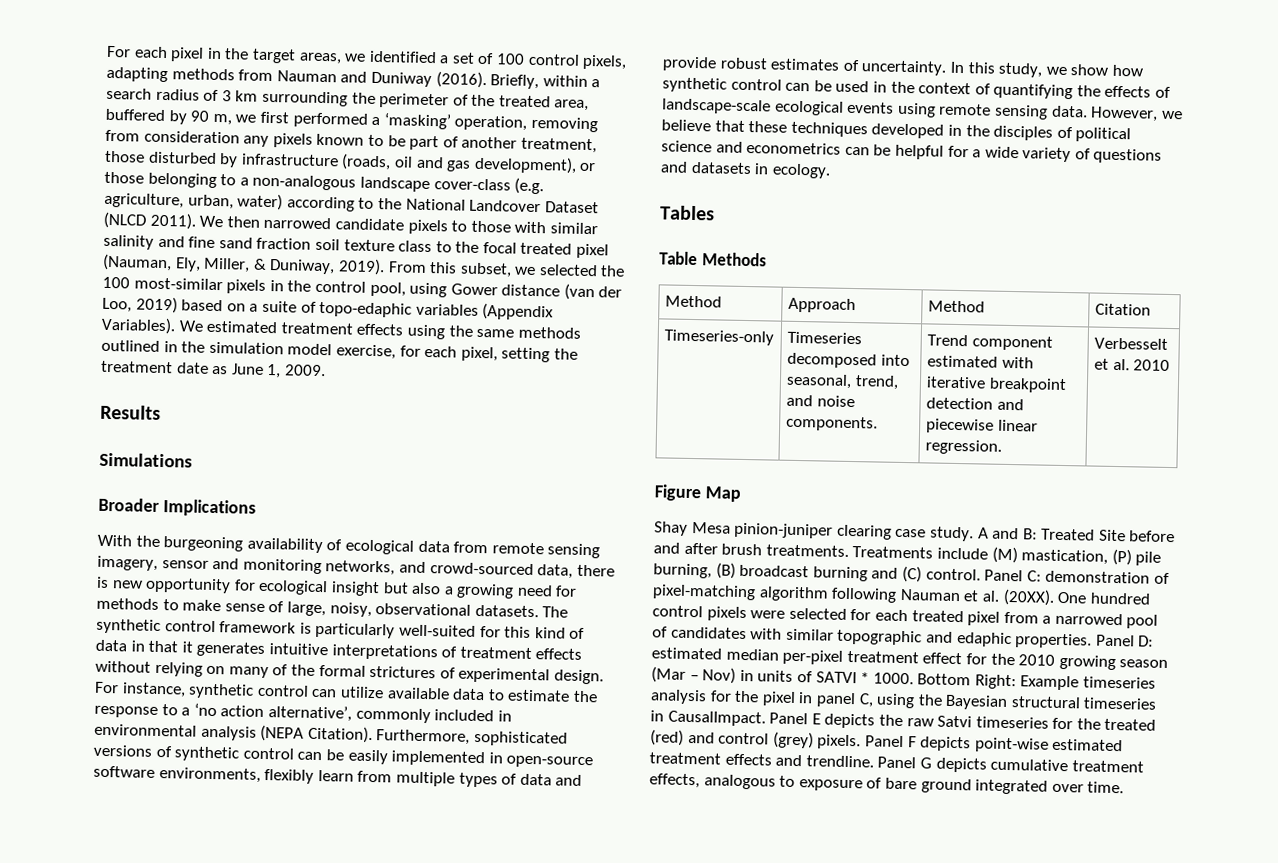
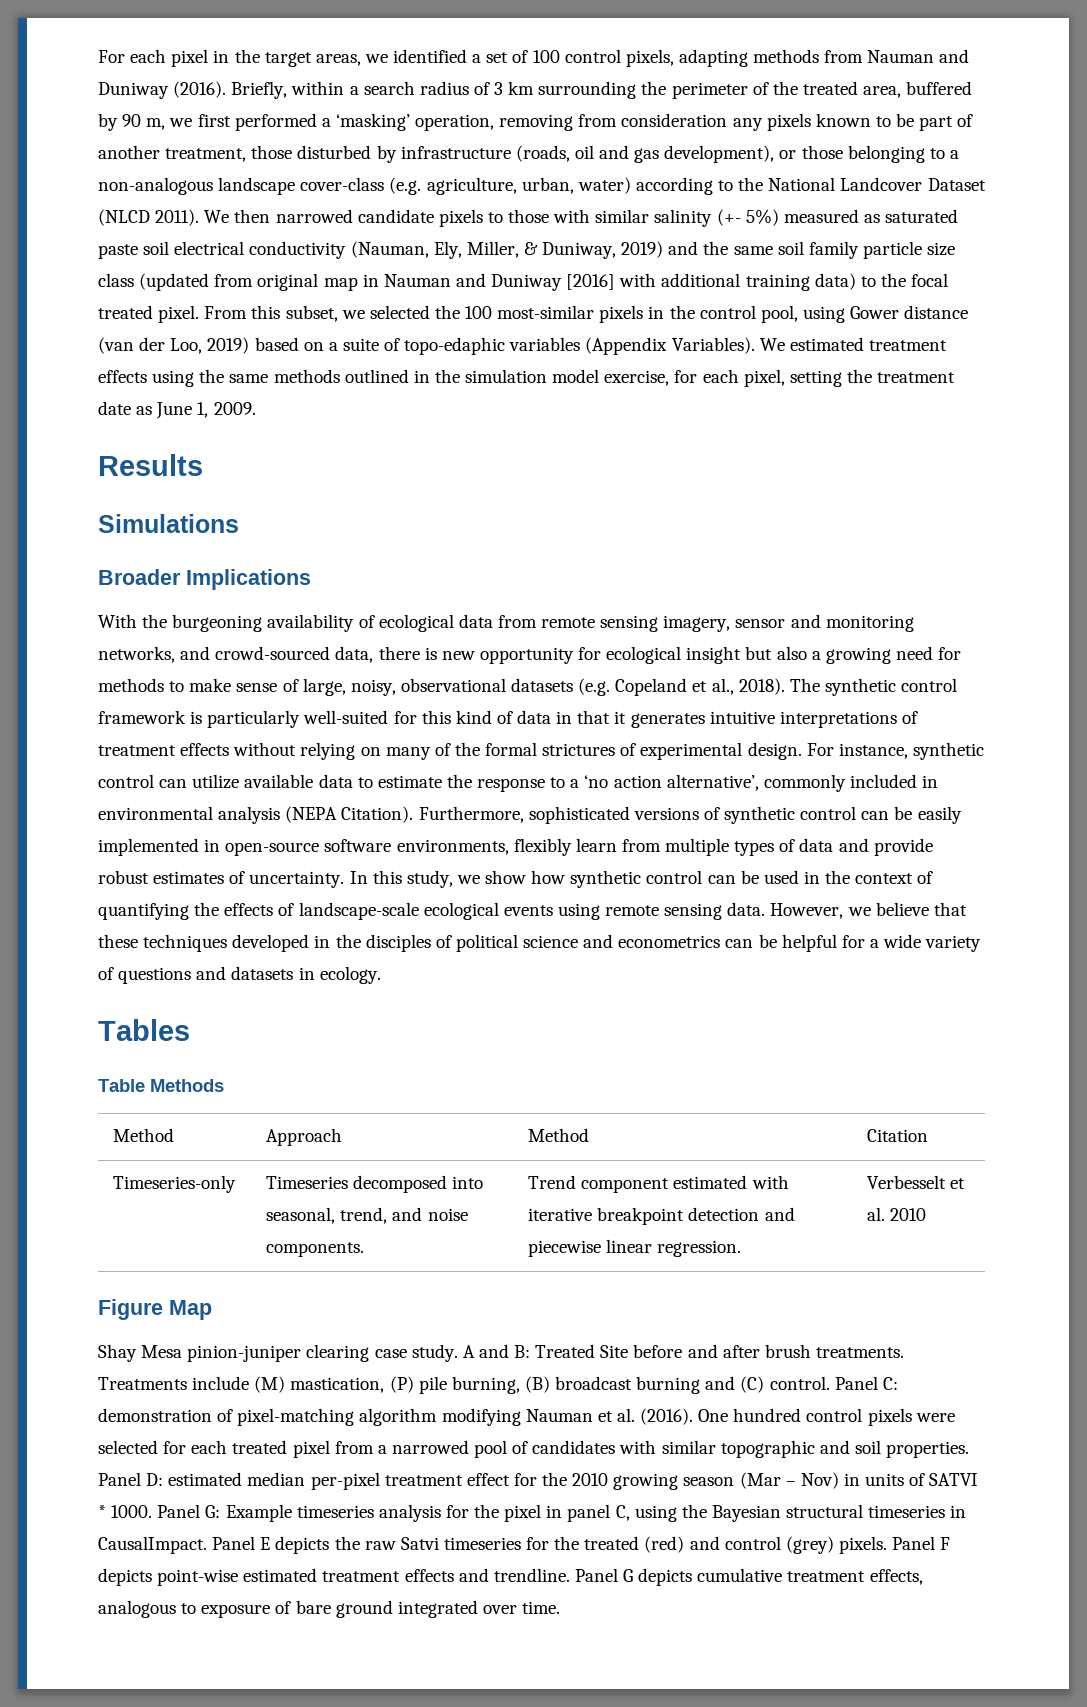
[157,235,610,259] and fine sand fraction soil texture class to the focal treated pixel -> [716,209,959,226] [98,241,347,259] (+- 5%) measured as saturated paste soil electrical conductivity
[337,258,385,276] 2019). -> [621,241,956,259] [98,273,949,291] [98,305,200,323] 2019) and the same soil family particle size class (updated from original map in Nauman and Duniway [2016] with additional training data) to the focal treated pixel.
[474,604,539,618] datasets. -> [511,678,785,696] datasets (e.g. Copeland et al., 2018).
[831,587,898,603] following -> [441,1408,521,1426] modifying
[1002,588,1055,606] (20XX). -> [640,1408,694,1425] (2016).
[956,632,1012,648] edaphic -> [854,1440,881,1454] soil
[917,673,1017,690] Bottom Right: -> [157,1504,221,1518] Panel G:

